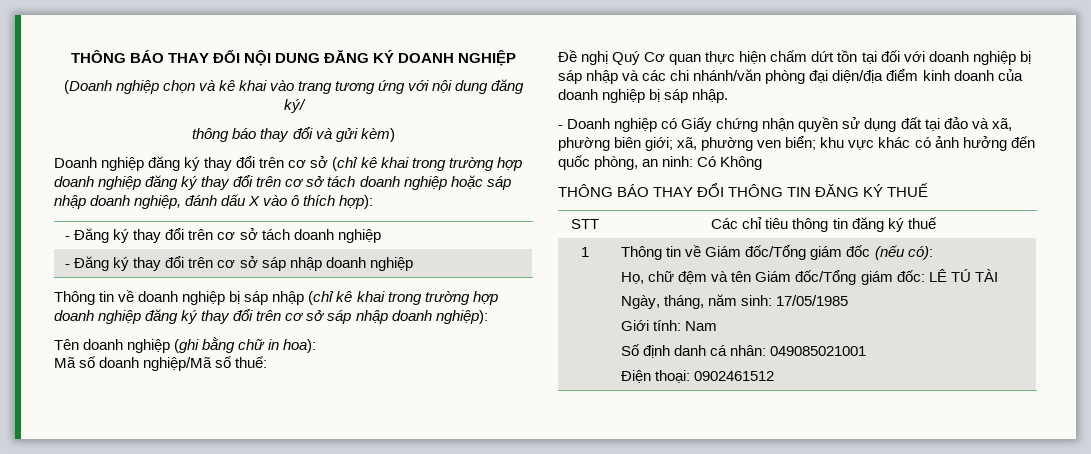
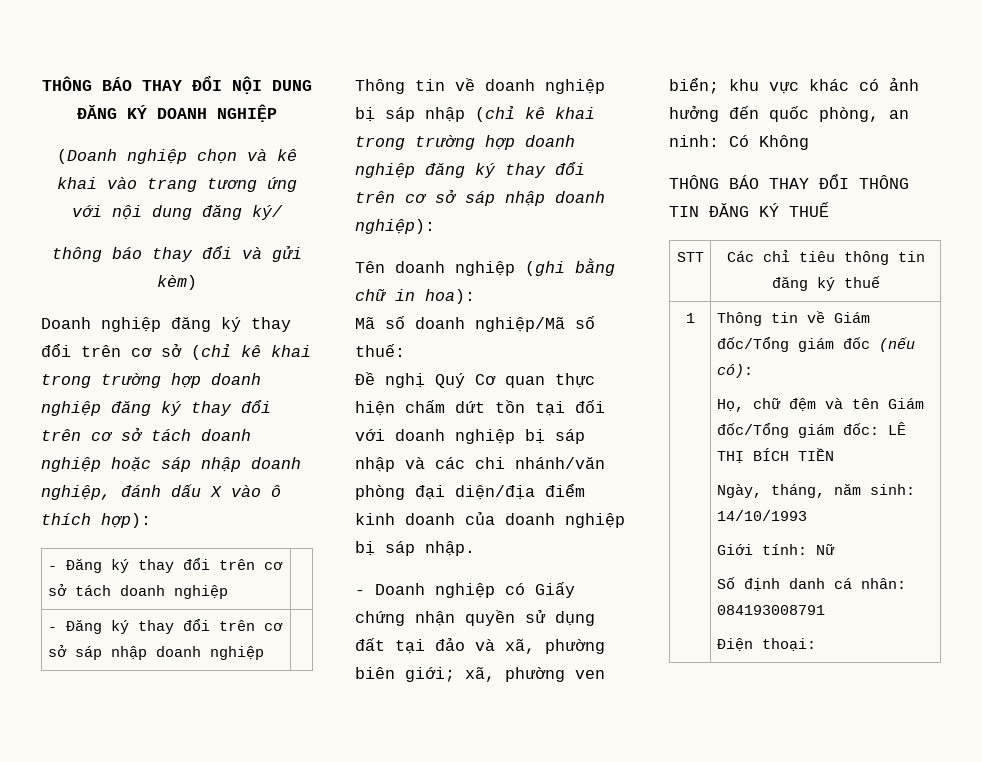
[950,269,998,282] TÚ TÀI -> [716,448,834,463] THỊ BÍCH TIỀN
[776,295,849,306] 17/05/1985 -> [716,510,807,521] 14/10/1993
[685,321,718,331] Nam -> [815,544,835,555] Nữ
[770,346,867,356] 049085021001 -> [716,605,825,615] 084193008791
[694,371,775,381] 0902461512 -> (816, 644) none

